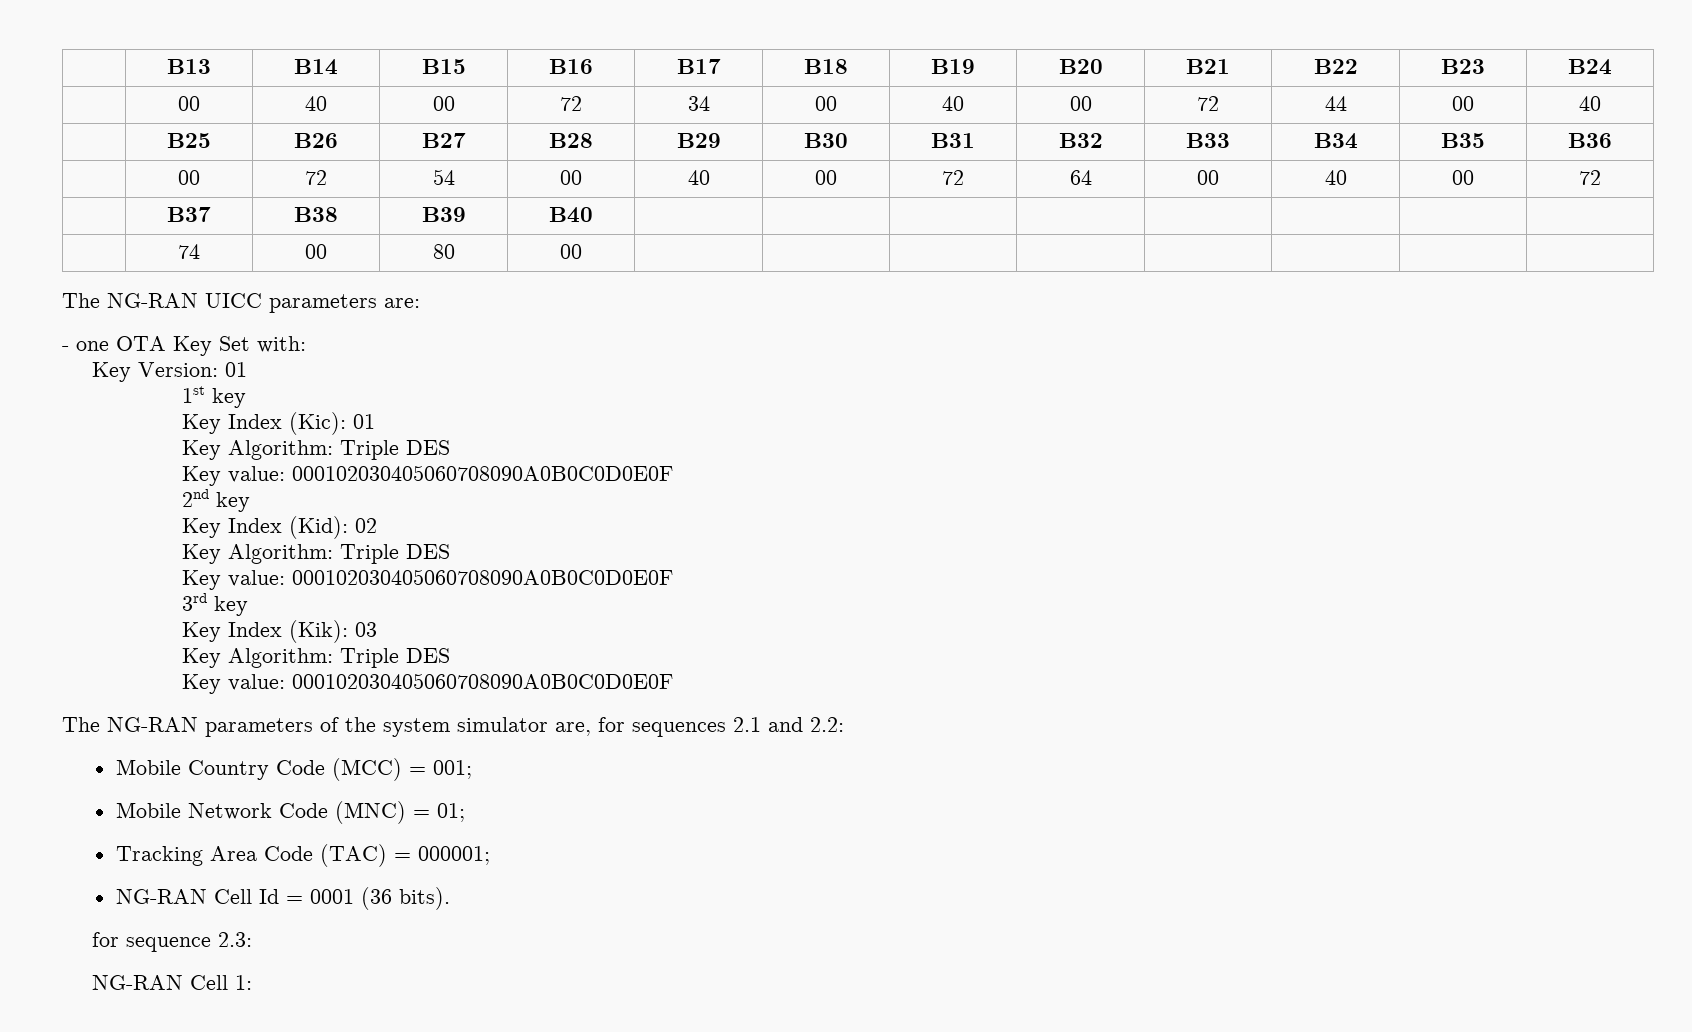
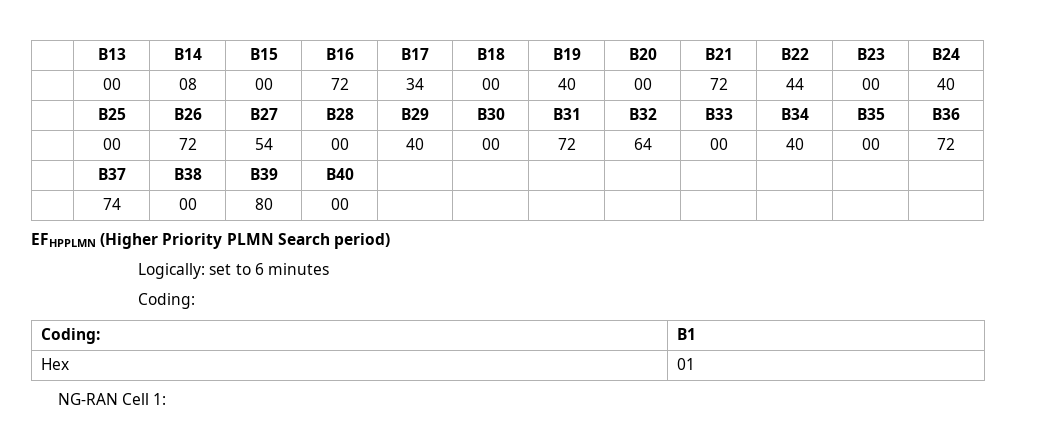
[305,96,327,111] 40 -> [178,78,197,90] 08
[62,293,420,313] [62,336,306,356] [92,362,248,382] [182,386,247,408] [182,412,376,435] [182,440,451,460] [182,465,674,486] [182,489,251,512] [182,516,378,539] [182,544,451,564] [182,569,674,590] [182,593,249,616] [182,620,378,643] [182,648,451,668] [182,673,674,694] [62,717,844,737] [115,758,472,781] [115,801,465,824] [115,844,490,867] [115,887,450,910] [92,932,253,952] The NG-RAN UICC parameters are: // - one OTA Key Set with: // Key Version: 01 // 1st key // Key Index (Kic): 01 // Key Algorithm: Triple DES // Key value: 000102030405060708090A0B0C0D0E0F // 2nd key // Key Index (Kid): 02 // Key Algorithm: Triple DES // Key value: 000102030405060708090A0B0C0D0E0F // 3rd key // Key Index (Kik): 03 // Key Algorithm: Triple DES // Key value: 000102030405060708090A0B0C0D0E0F // The NG-RAN parameters of the system simulator are, for sequences 2.1 and 2.2: // Mobile Country Code (MCC) = 001; // Mobile Network Code (MNC) = 01; // Tracking Area Code (TAC) = 000001; // NG-RAN Cell Id = 0001 (36 bits). // for sequence 2.3: -> [31,233,390,249] [138,263,329,279] [138,293,196,309] [40,328,100,344] [676,328,696,340] [40,358,69,370] [676,358,695,370] EFHPPLMN (Higher Priority PLMN Search period) // Logically: set to 6 minutes // Coding: // Coding: | B1 // Hex | 01

